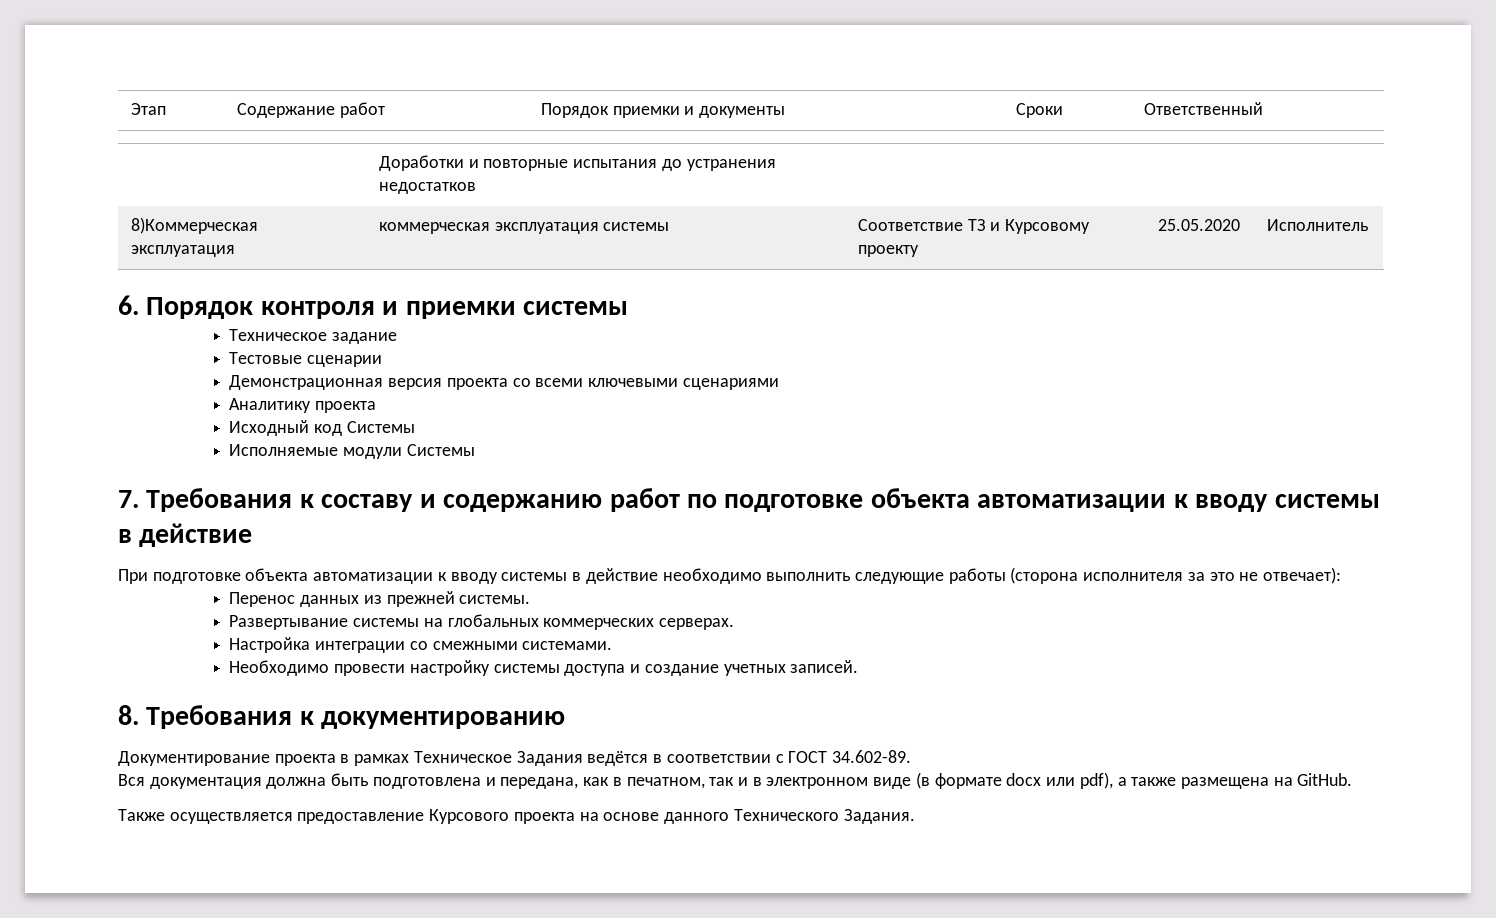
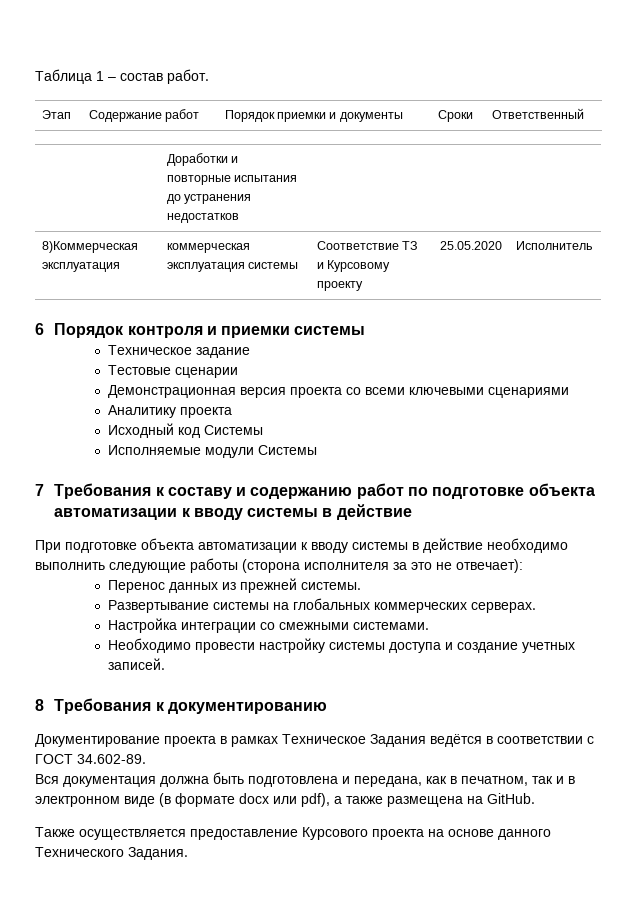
(131, 109) none -> [35,69,209,84] Таблица 1 – состав работ. //
[118,295,139,315] 6. -> [35,323,44,335] 6
[118,490,139,508] 7. -> [35,484,44,496] 7
[118,705,139,725] 8. -> [35,699,44,711] 8

